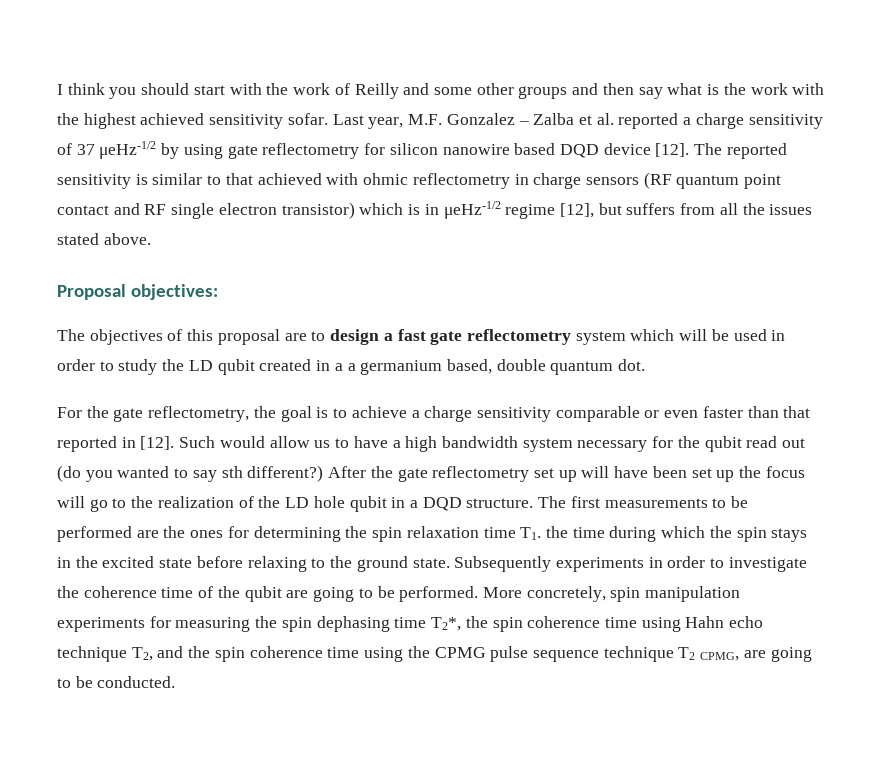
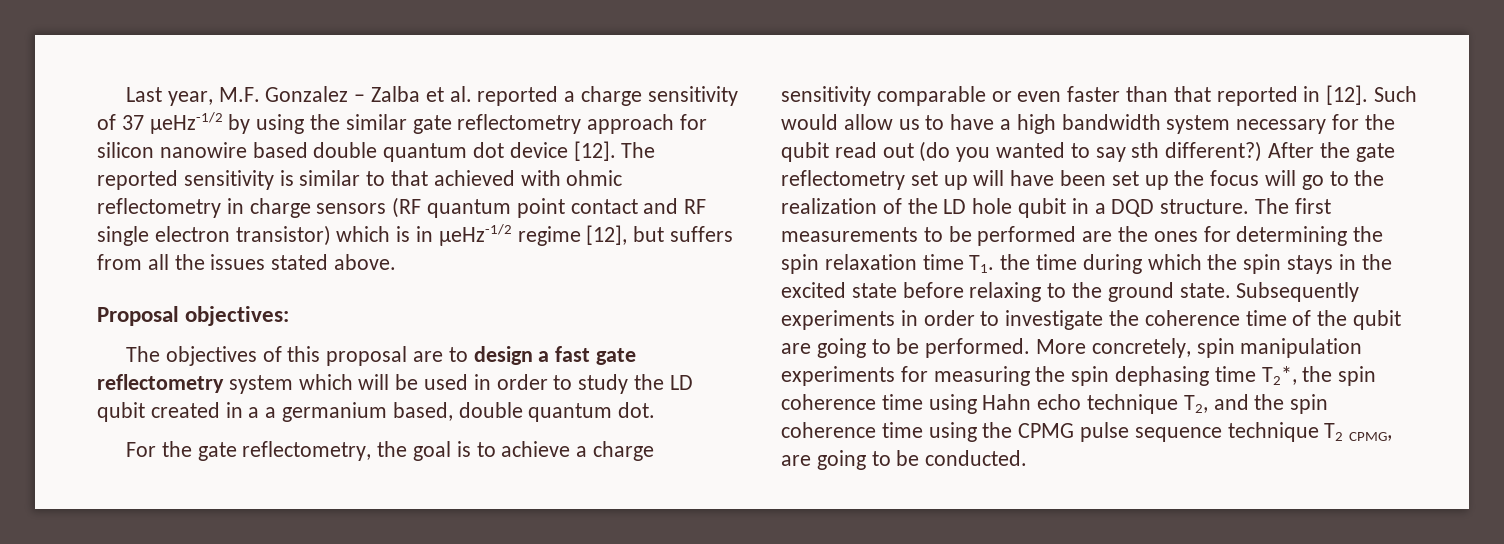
[57,83,825,99] [57,113,328,129] I think you should start with the work of Reilly and some other groups and then say what is the work with the highest achieved sensitivity sofar. -> (125, 94) none
[227,143,360,159] gate reflectometry -> [310,114,675,134] the similar gate reflectometry approach
[559,144,599,158] DQD -> [313,142,505,162] double quantum dot

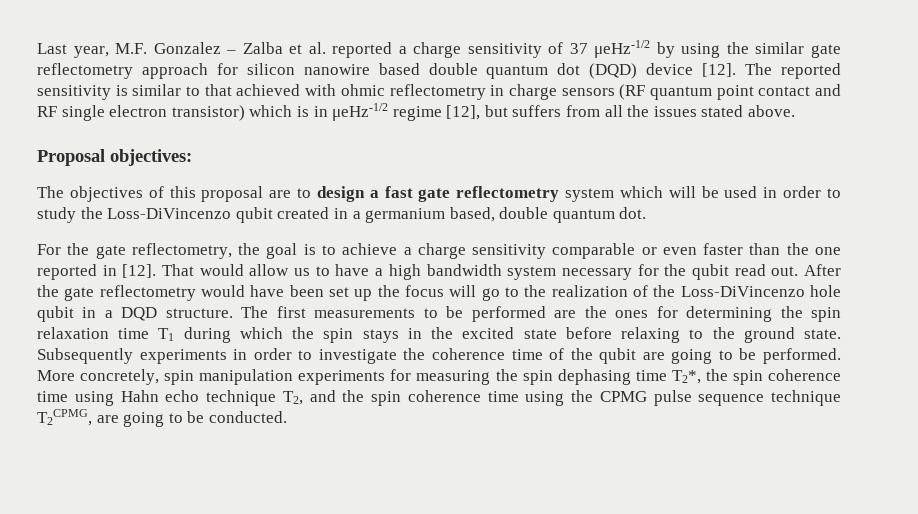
(505, 150) none -> [589,63,638,79] (DQD)
[669,375,693,390] LD -> [107,208,232,219] Loss-DiVincenzo
[265,407,277,418] a -> (361, 215) none
[1173,86,1211,102] that -> [786,243,842,255] the one
[1374,86,1418,102] Such -> [162,264,195,276] That
[882,141,1263,162] out (do you wanted to say sth different?) -> [771,266,799,276] out.
[910,170,1005,190] set up will -> [201,285,245,297] would
[943,199,967,214] LD -> [680,286,805,297] Loss-DiVincenzo
[969,254,1078,273] T1. the time -> [158,328,175,341] T1
[1324,423,1393,441] T2 CPMG, -> [37,409,92,426] T2CPMG,

